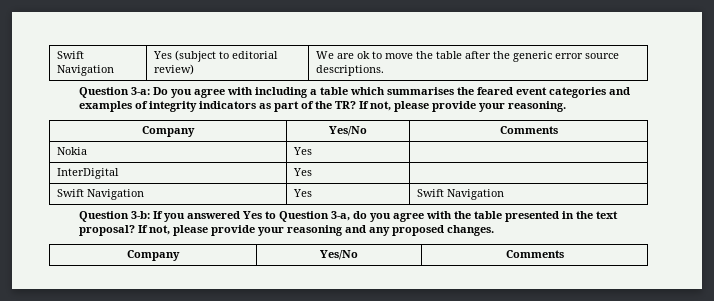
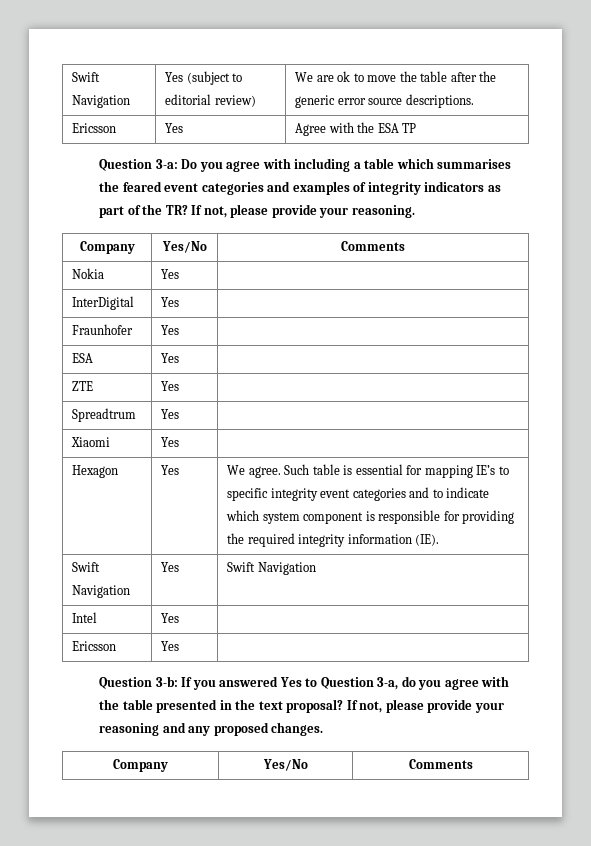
(384, 70) none -> [72,123,117,133] [165,123,184,133] [295,122,417,136] // Ericsson | Yes | Agree with the ESA TP
(312, 172) none -> [72,324,134,335] [161,325,180,335] [72,353,94,363] [161,353,180,363] [72,381,94,391] [161,381,180,391] [72,408,137,422] [161,409,180,419] [71,437,111,447] [161,437,180,447] [72,465,119,478] [161,465,180,475] [227,464,509,478] [227,487,490,501] [226,510,515,524] [227,533,440,547] // Fraunhofer | Yes | // ESA | Yes | // ZTE | Yes | // Spreadtrum | Yes | // Xiaomi | Yes | // Hexagon | Yes | We agree. Such table is essential for mapping IE’s to specific integrity event categories and to indicate which system component is responsible for providing the required integrity information (IE).
(504, 194) none -> [72,612,98,623] [161,613,180,623] [72,641,117,651] [161,641,180,651] // Intel | Yes | // Ericsson | Yes |

